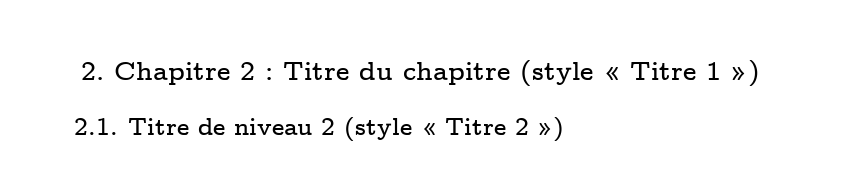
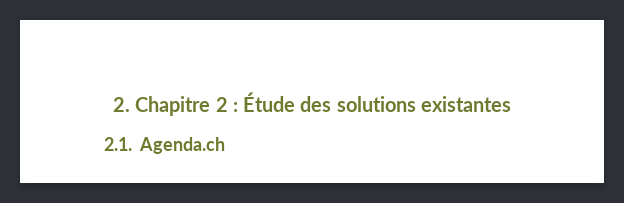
[283,60,760,87] [74,117,565,142] Titre du chapitre (style « Titre 1 ») // 2.1. Titre de niveau 2 (style « Titre 2 ») -> [243,92,511,112] [104,137,225,154] Étude des solutions existantes // 2.1. Agenda.ch

